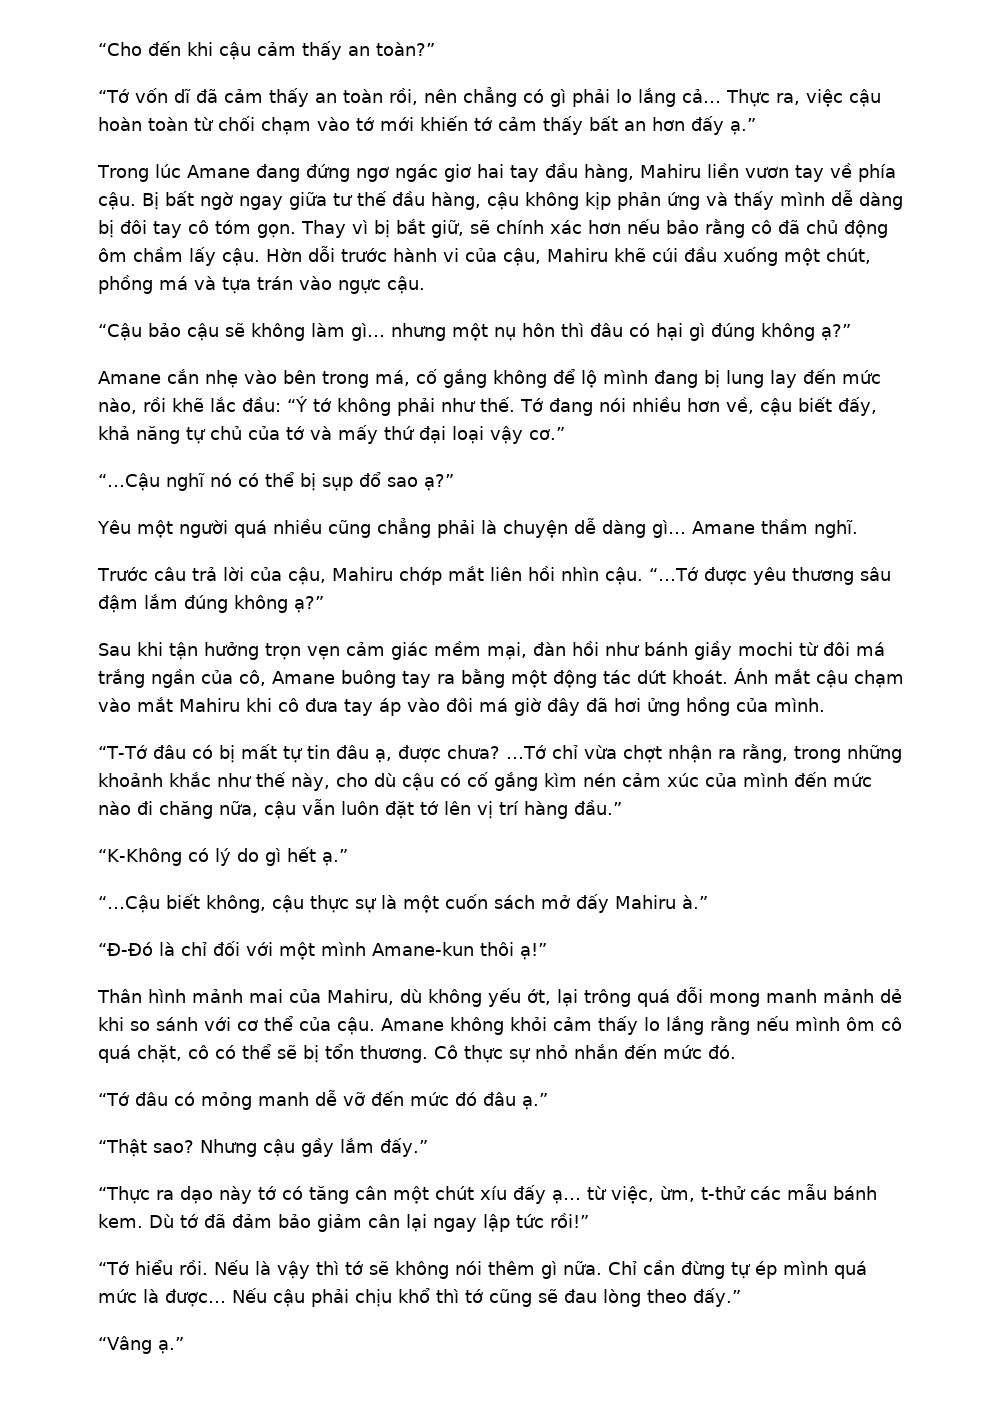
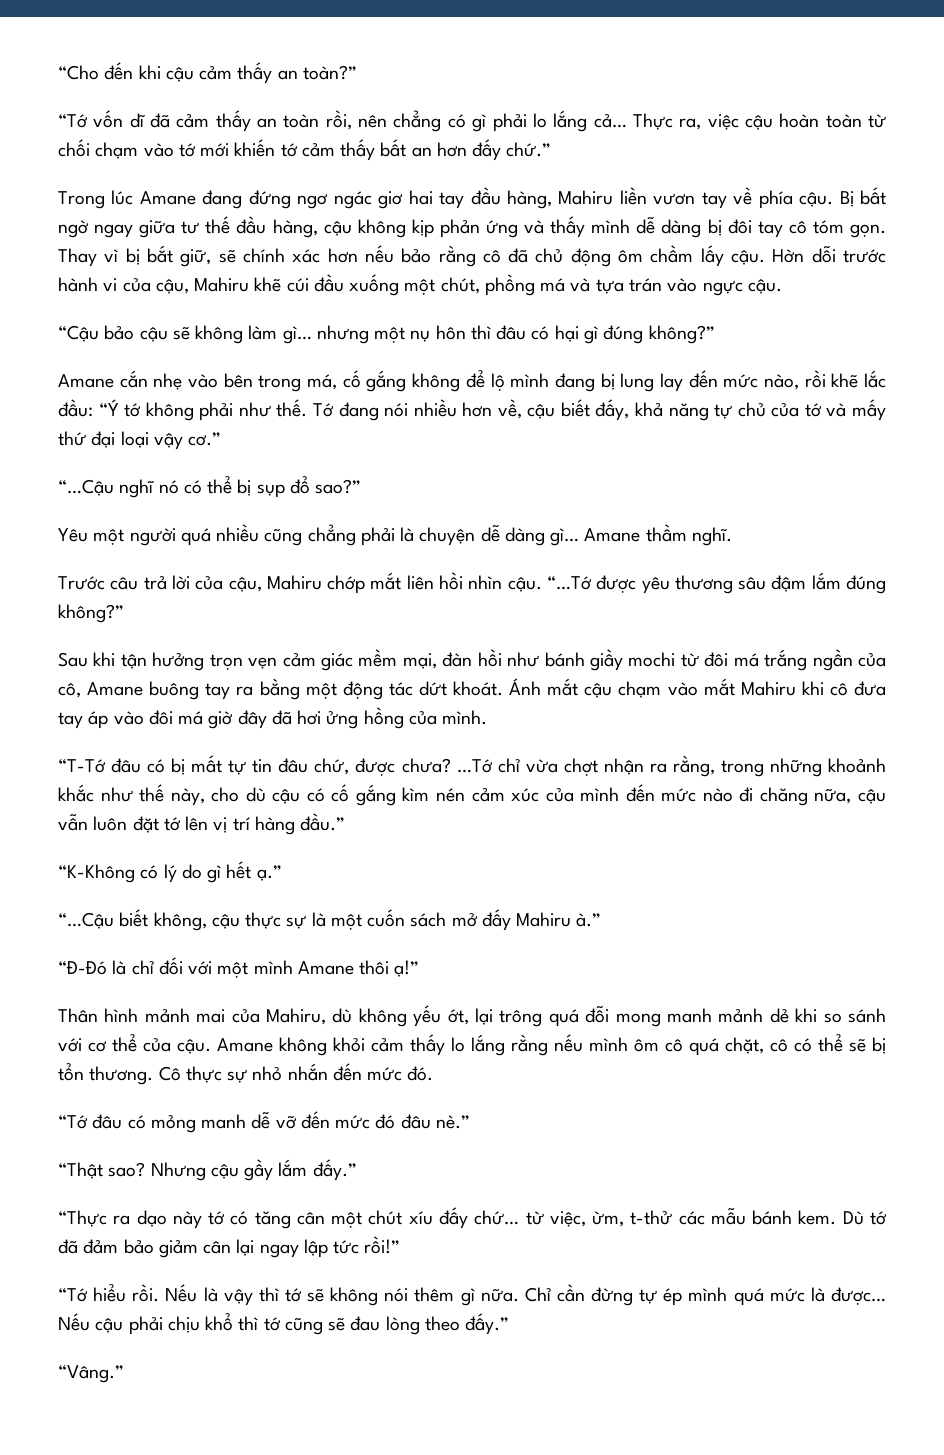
[730,118,756,135] ạ.” -> [506,142,552,157] chứ.”
[761,323,851,341] không ạ?” -> [648,325,715,344] không?”
[387,474,454,491] sao ạ?” -> [315,479,362,494] sao?”
[234,595,324,613] không ạ?” -> [58,604,124,623] không?”
[374,749,392,763] ạ, -> [314,758,350,775] chứ,
[372,942,474,956] Amane-kun -> [297,961,354,975] Amane
[522,1093,548,1110] ạ.” -> [435,1115,470,1129] nè.”
[552,1190,581,1204] ạ… -> [474,1210,520,1225] chứ…
[98,1336,184,1354] “Vâng ạ.” -> [58,1365,124,1383] “Vâng.”

